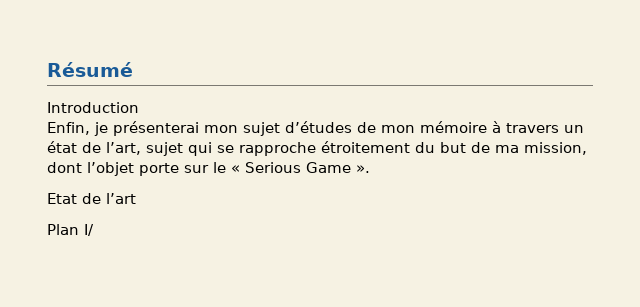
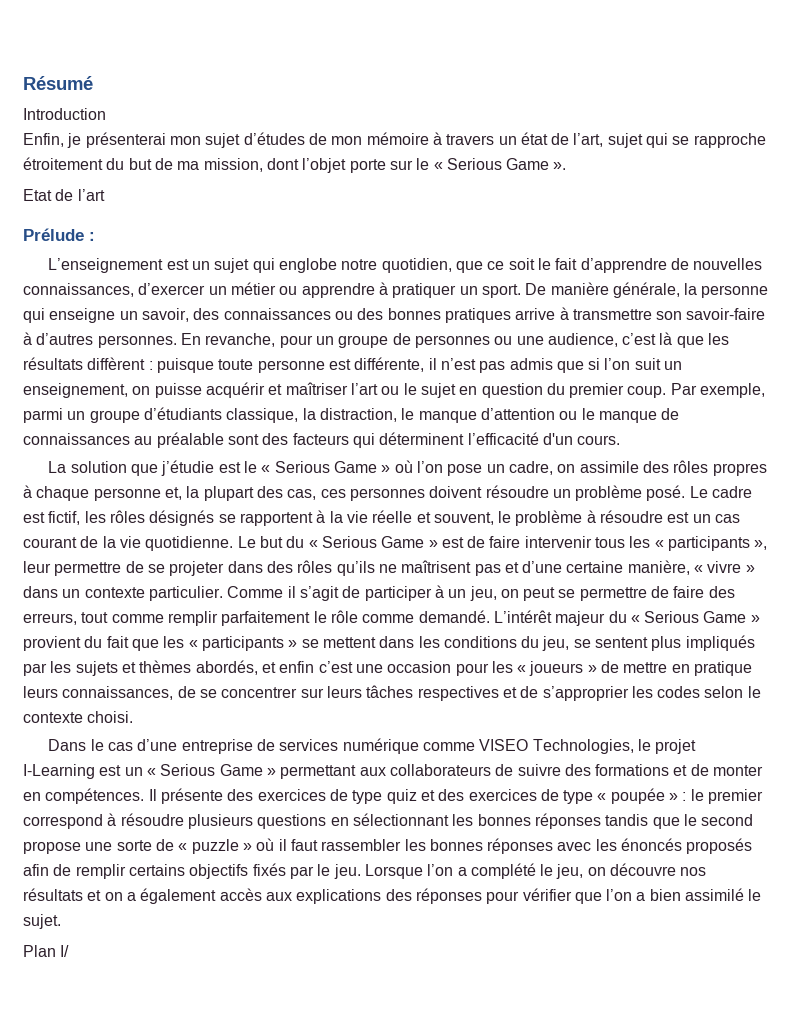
(136, 198) none -> [23,228,95,241] [48,258,763,273] [23,282,769,298] [23,307,766,323] [23,332,730,348] [23,357,683,373] [23,382,766,398] [23,407,680,423] [23,432,621,448] [48,460,767,476] [23,485,753,501] [23,510,741,526] [23,536,768,551] [23,560,755,576] [23,585,735,601] [23,610,760,626] [23,635,755,651] [23,660,753,676] [23,685,761,701] [23,711,134,723] [48,738,697,754] [23,764,764,779] [23,788,764,804] [23,813,754,829] [23,838,753,854] [23,863,707,879] [23,888,762,904] [23,914,61,929] // Prélude : // L’enseignement est un sujet qui englobe notre quotidien, que ce soit le fait d’apprendre de nouvelles connaissances, d’exercer un métier ou apprendre à pratiquer un sport. De manière générale, la personne qui enseigne un savoir, des connaissances ou des bonnes pratiques arrive à transmettre son savoir-faire à d’autres personnes. En revanche, pour un groupe de personnes ou une audience, c’est là que les résultats diffèrent : puisque toute personne est différente, il n’est pas admis que si l’on suit un enseignement, on puisse acquérir et maîtriser l’art ou le sujet en question du premier coup. Par exemple, parmi un groupe d’étudiants classique, la distraction, le manque d’attention ou le manque de connaissances au préalable sont des facteurs qui déterminent l’efficacité d'un cours. // La solution que j’étudie est le « Serious Game » où l’on pose un cadre, on assimile des rôles propres à chaque personne et, la plupart des cas, ces personnes doivent résoudre un problème posé. Le cadre est fictif, les rôles désignés se rapportent à la vie réelle et souvent, le problème à résoudre est un cas courant de la vie quotidienne. Le but du « Serious Game » est de faire intervenir tous les « participants », leur permettre de se projeter dans des rôles qu’ils ne maîtrisent pas et d’une certaine manière, « vivre » dans un contexte particulier. Comme il s’agit de participer à un jeu, on peut se permettre de faire des erreurs, tout comme remplir parfaitement le rôle comme demandé. L’intérêt majeur du « Serious Game » provient du fait que les « participants » se mettent dans les conditions du jeu, se sentent plus impliqués par les sujets et thèmes abordés, et enfin c’est une occasion pour les « joueurs » de mettre en pratique leurs connaissances, de se concentrer sur leurs tâches respectives et de s’approprier les codes selon le contexte choisi. // Dans le cas d’une entreprise de services numérique comme VISEO Technologies, le projet I-Learning est un « Serious Game » permettant aux collaborateurs de suivre des formations et de monter en compétences. Il présente des exercices de type quiz et des exercices de type « poupée » : le premier correspond à résoudre plusieurs questions en sélectionnant les bonnes réponses tandis que le second propose une sorte de « puzzle » où il faut rassembler les bonnes réponses avec les énoncés proposés afin de remplir certains objectifs fixés par le jeu. Lorsque l’on a complété le jeu, on découvre nos résultats et on a également accès aux explications des réponses pour vérifier que l’on a bien assimilé le sujet.

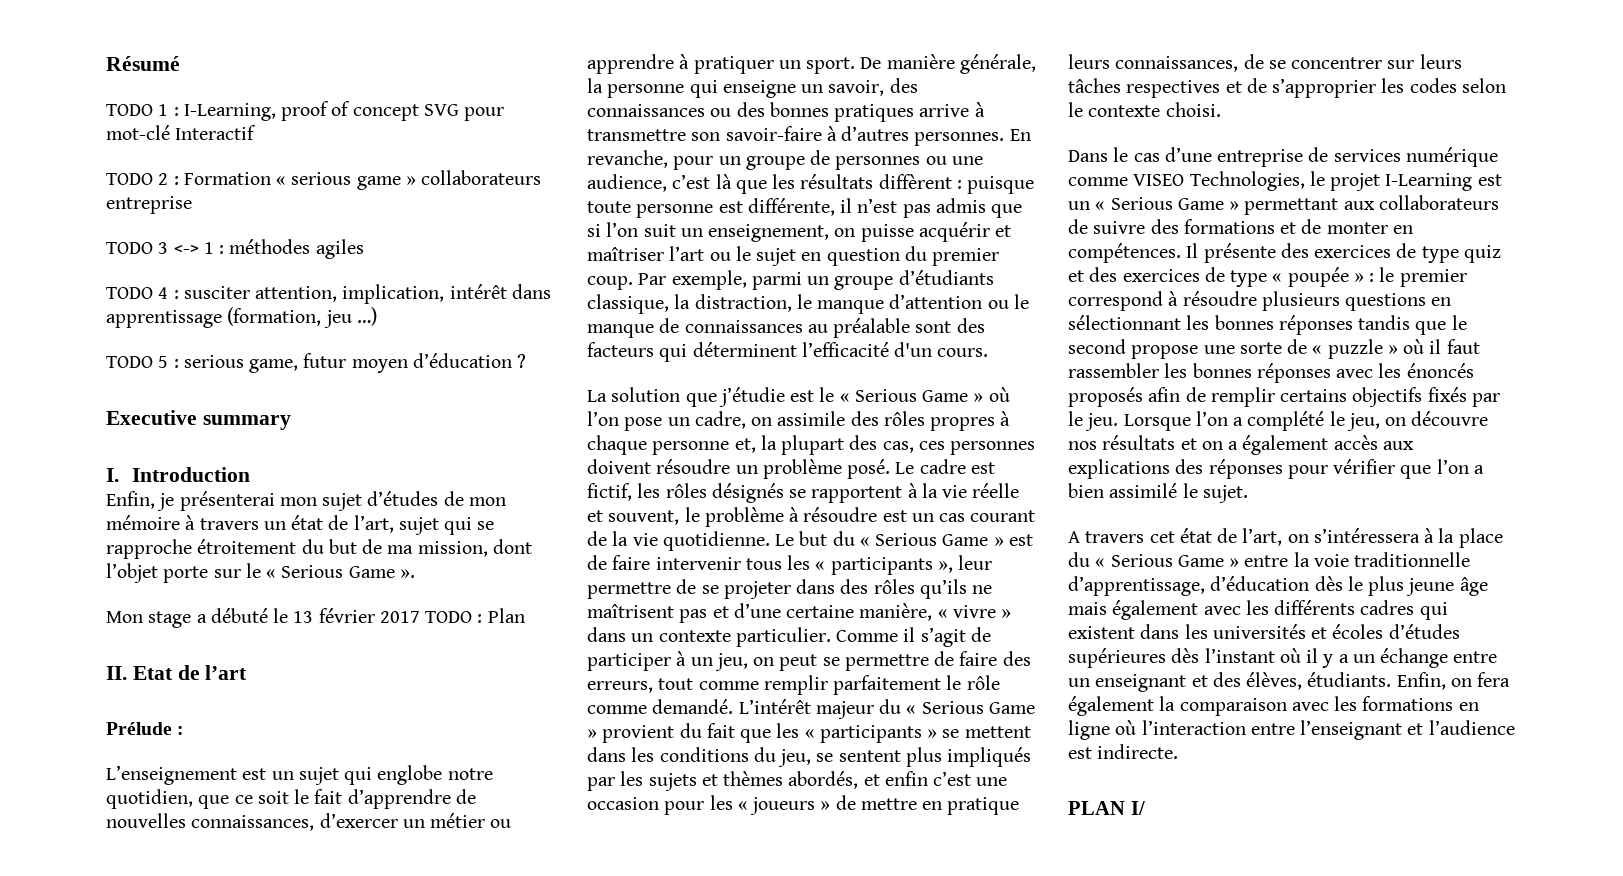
(93, 83) none -> [106,101,505,121] [106,125,257,140] [106,170,542,190] [106,196,192,214] [106,239,364,259] [106,284,551,304] [106,307,377,328] [106,353,527,373] [106,410,291,430] [106,468,119,482] TODO 1 : I-Learning, proof of concept SVG pour mot-clé Interactif // TODO 2 : Formation « serious game » collaborateurs entreprise // TODO 3 <-> 1 : méthodes agiles // TODO 4 : susciter attention, implication, intérêt dans apprentissage (formation, jeu …) // TODO 5 : serious game, futur moyen d’éducation ? // Executive summary // I.
(567, 166) none -> [106,608,525,628] [106,666,127,680] Mon stage a débuté le 13 février 2017 TODO : Plan // II.
[23,945,56,957] Plan -> [1068,528,1503,548] [1068,552,1471,567] [1068,576,1488,596] [1068,600,1448,620] [1068,624,1460,639] [1068,648,1498,668] [1068,672,1511,692] [1068,696,1479,716] [1068,720,1515,740] [1068,744,1179,759] [1068,801,1125,815] A travers cet état de l’art, on s’intéressera à la place du « Serious Game » entre la voie traditionnelle d’apprentissage, d’éducation dès le plus jeune âge mais également avec les différents cadres qui existent dans les universités et écoles d’études supérieures dès l’instant où il y a un échange entre un enseignant et des élèves, étudiants. Enfin, on fera également la comparaison avec les formations en ligne où l’interaction entre l’enseignant et l’audience est indirecte. // PLAN

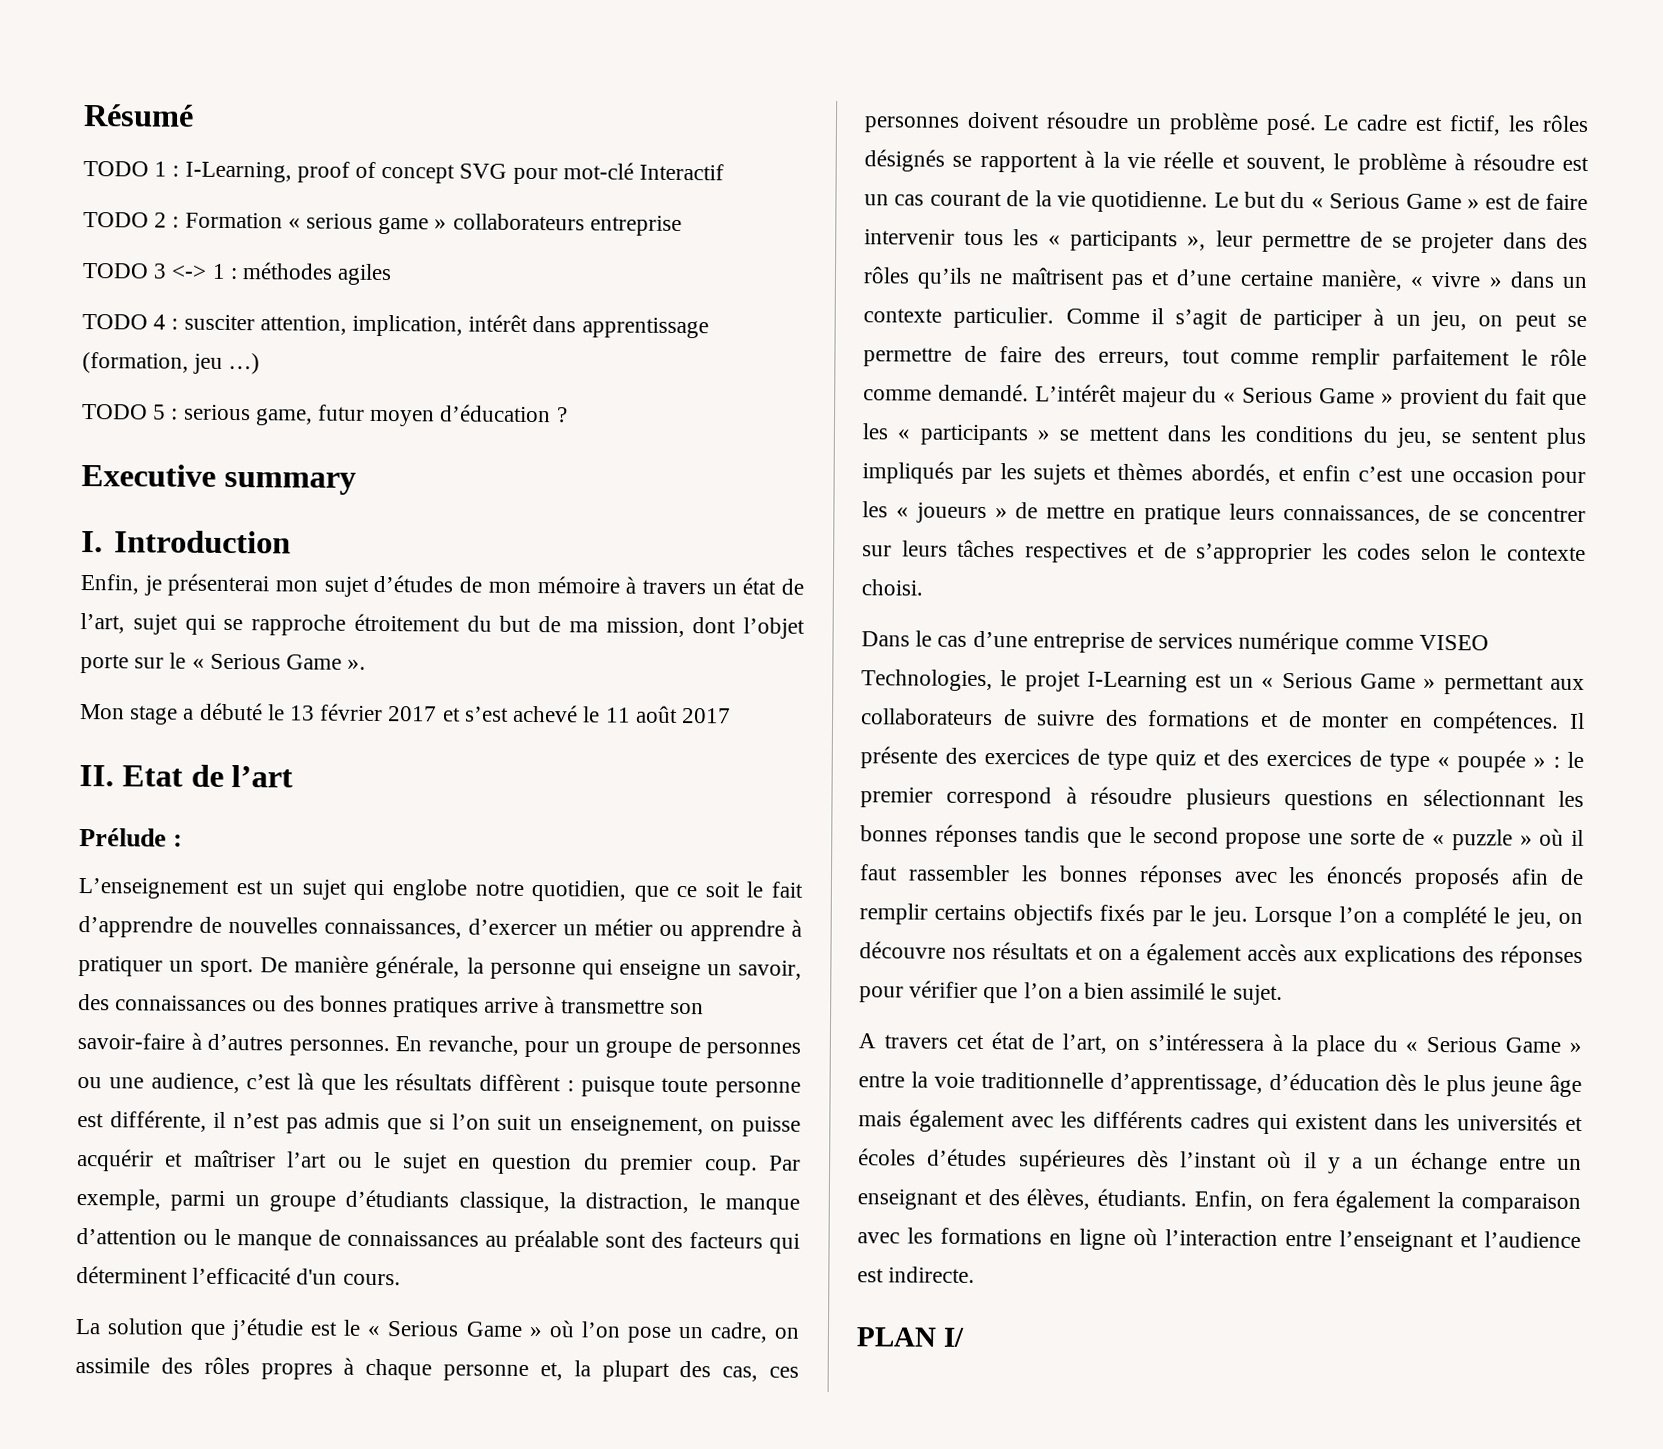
[425,608,525,623] TODO : Plan -> [442,704,731,724] et s’est achevé le 11 août 2017

